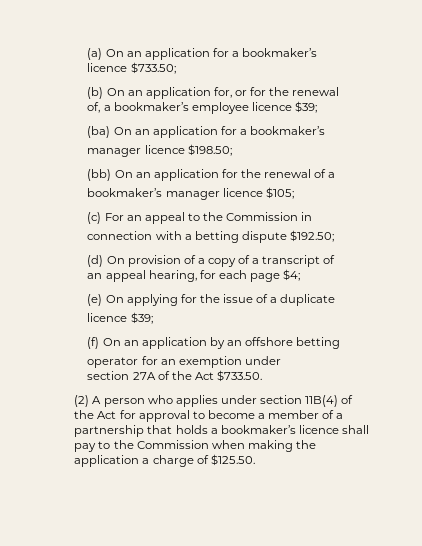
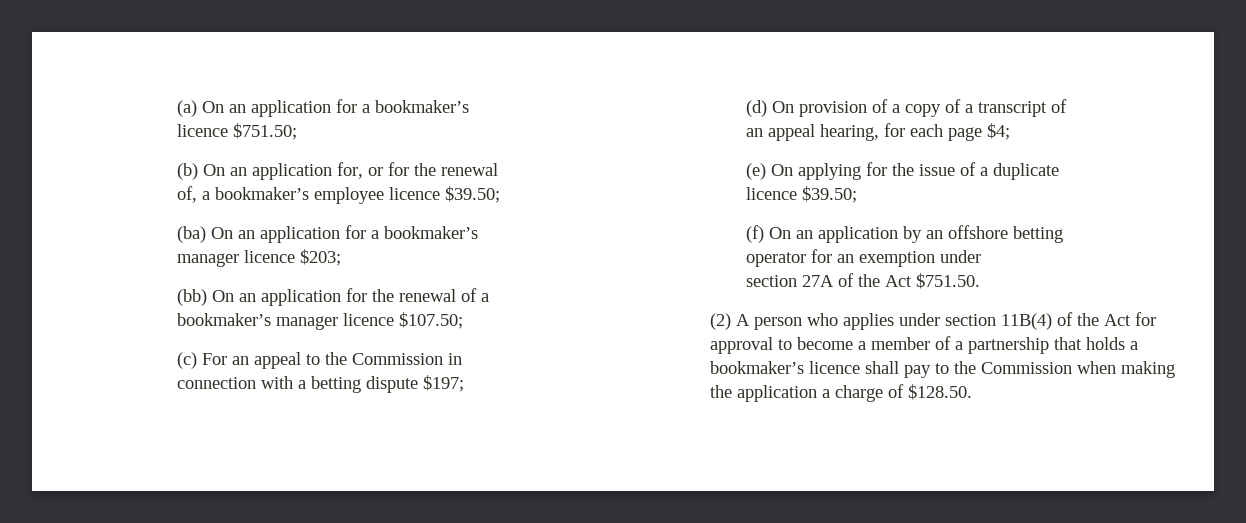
[130,62,176,74] $733.50; -> [232,123,297,140] $751.50;
[294,101,317,113] $39; -> [444,186,500,203] $39.50;
[187,144,232,156] $198.50; -> [299,249,341,266] $203;
[265,187,294,199] $105; -> [398,312,463,329] $107.50;
[289,230,334,242] $192.50; -> [422,375,464,392] $197;
[130,312,153,324] $39; -> [801,186,857,203] $39.50;
[216,370,262,382] $733.50. -> [915,273,980,289] $751.50.
[210,454,255,466] $125.50. -> [908,384,973,400] $128.50.

